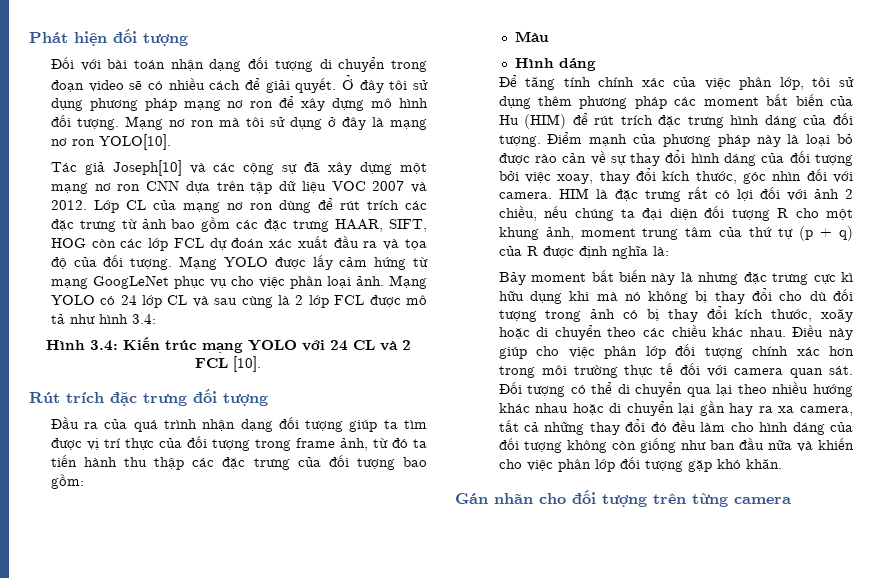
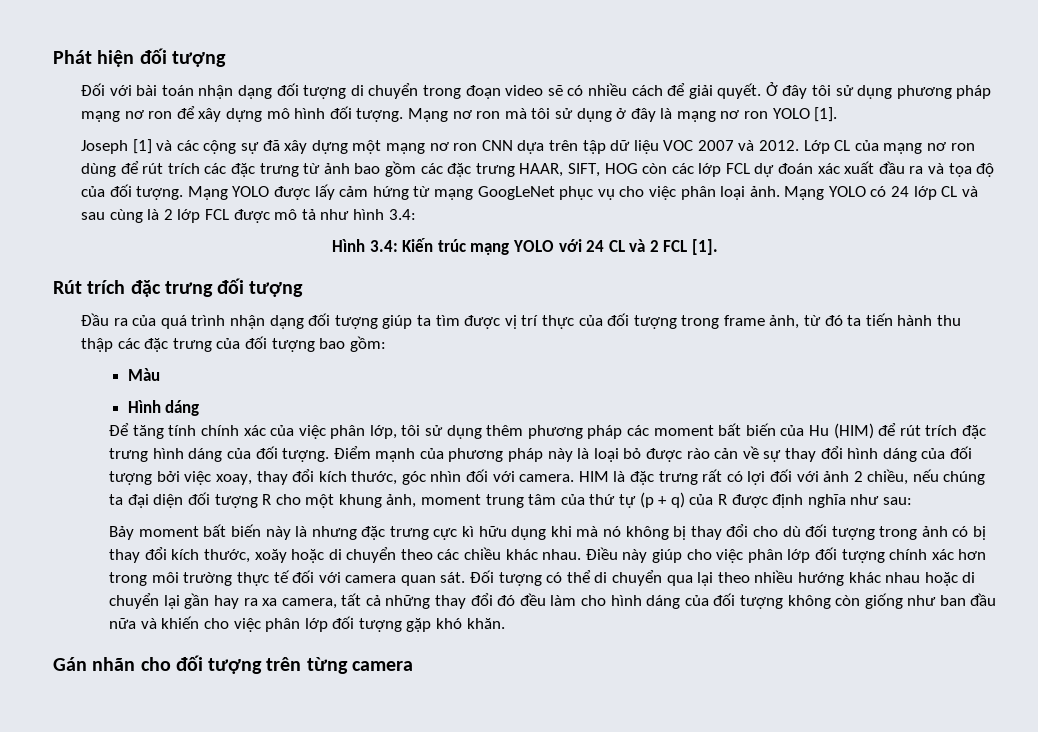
[98,134,171,150] [50,160,182,176] YOLO[10]. // Tác giả Joseph[10] -> [772,107,838,122] [81,139,152,154] YOLO [1]. // Joseph [1]
[233,356,261,372] [10]. -> [692,239,719,255] [1].
[652,246,669,256] là: -> [850,494,912,505] như sau:

